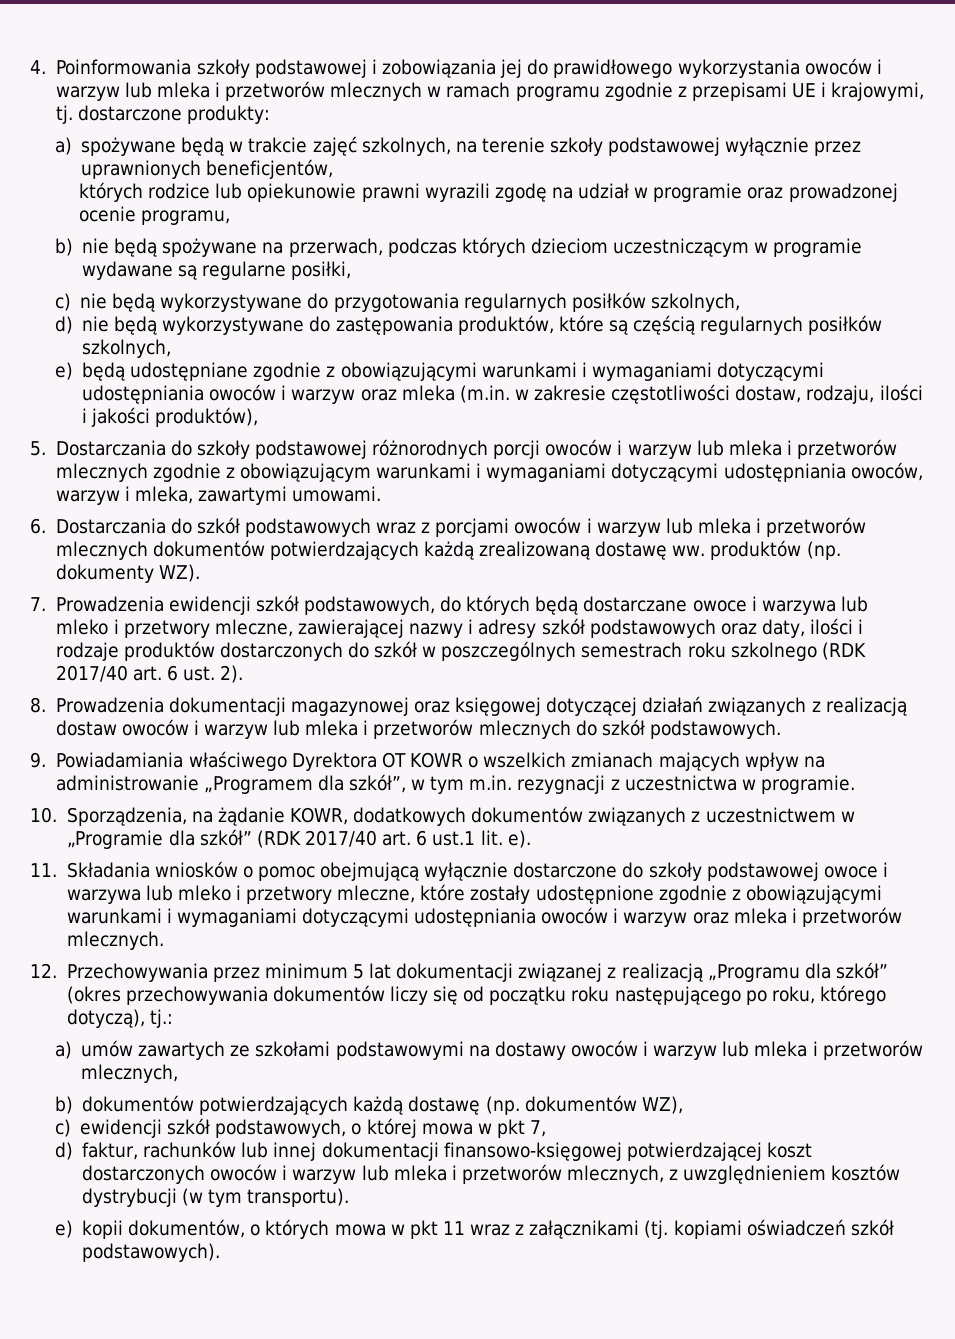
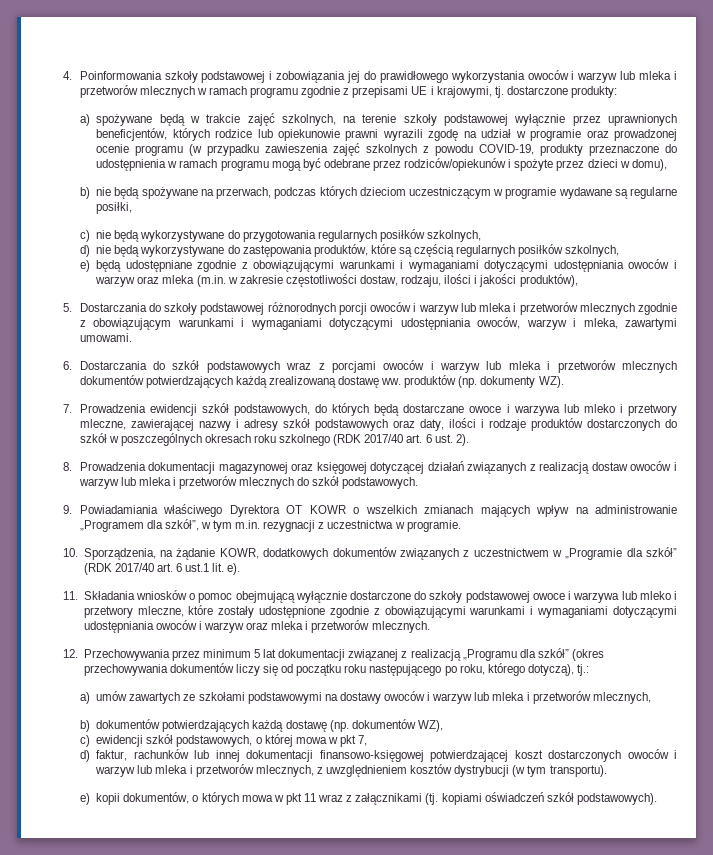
(334, 169) // -> (168, 134) none
[141,210,231,225] programu, -> [135,143,678,156] [96,158,667,171] programu (w przypadku zawieszenia zajęć szkolnych z powodu COVID-19, produkty przeznaczone do udostępnienia w ramach programu mogą być odebrane przez rodziców/opiekunów i spożyte przez dzieci w domu),
[581,642,683,658] semestrach -> [204,434,251,443] okresach

